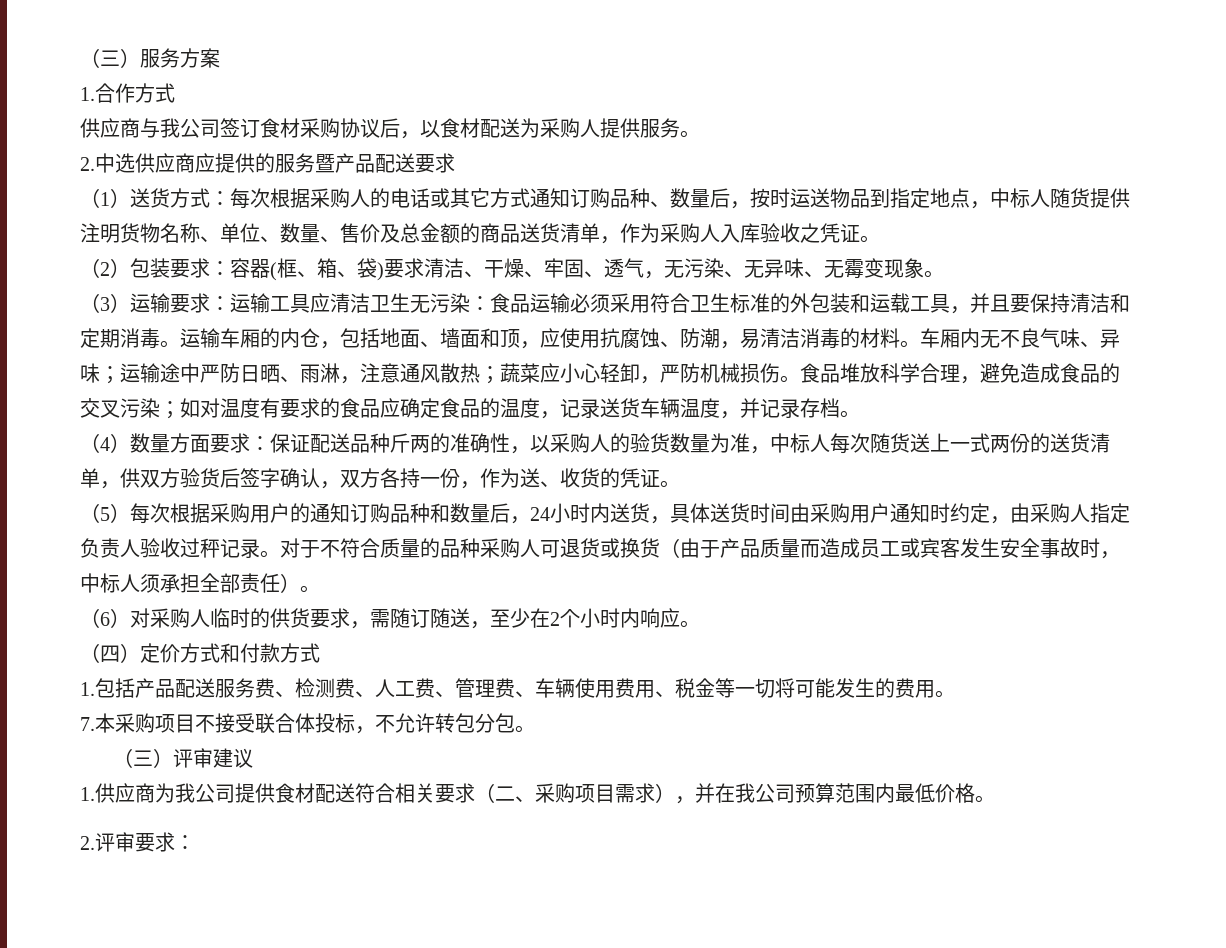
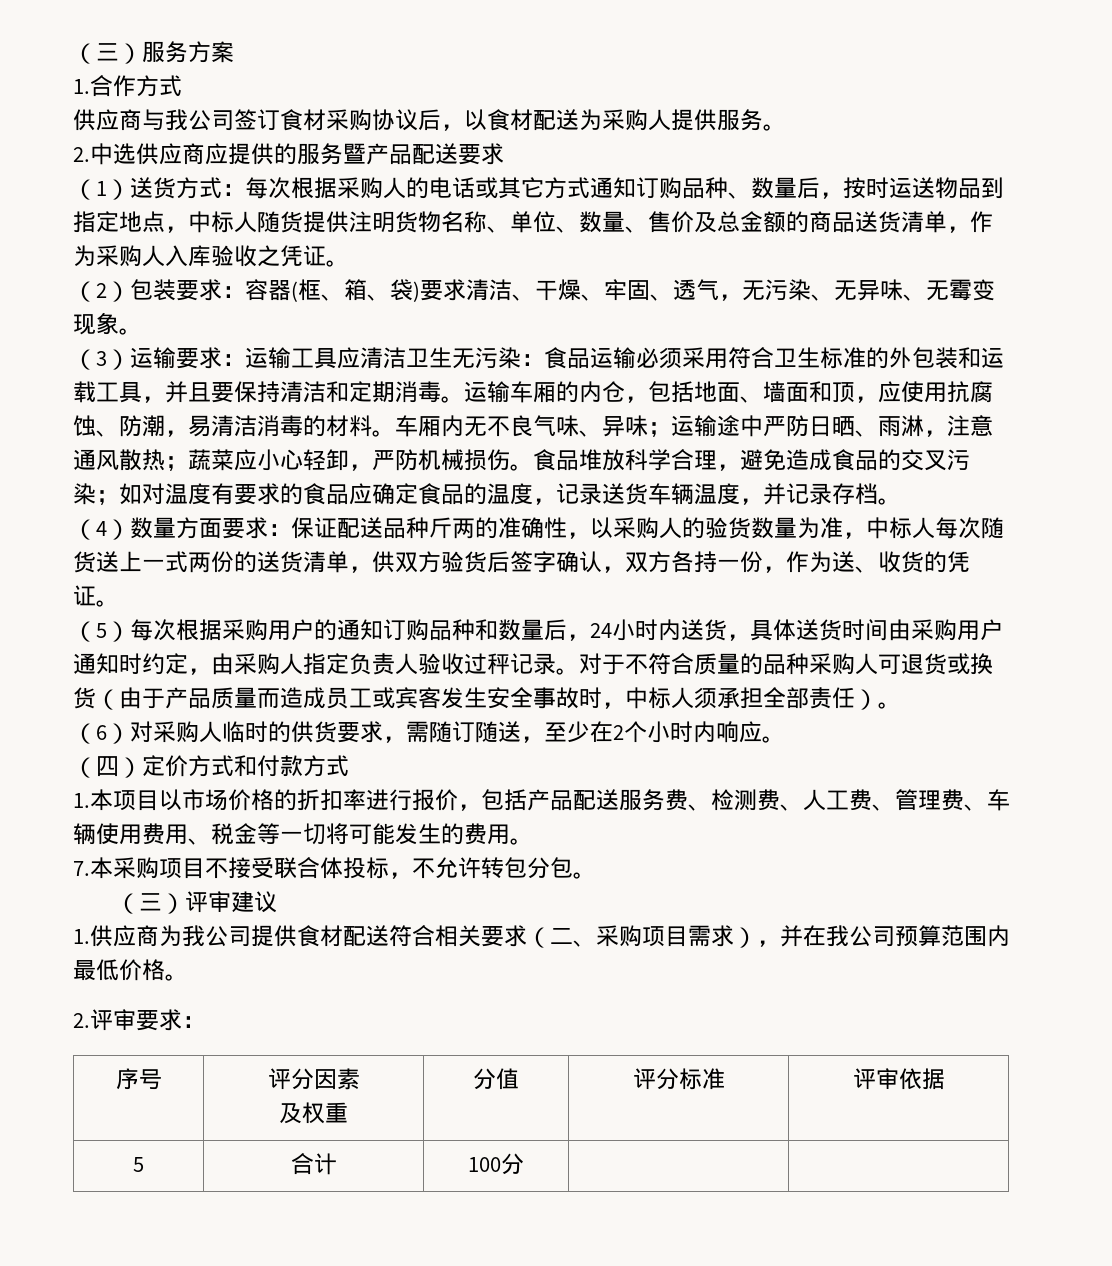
(95, 689) none -> [90,789,481,811] 本项目以市场价格的折扣率进行报价，
(195, 842) none -> [115,1068,162,1090] [267,1068,360,1090] [279,1102,348,1124] [473,1068,519,1090] [632,1068,725,1090] [852,1068,945,1090] [133,1157,144,1172] [290,1153,337,1175] [468,1153,524,1175] // 序号 | 评分因素 // 及权重 | 分值 | 评分标准 | 评审依据 // 5 | 合计 | 100分 | |

